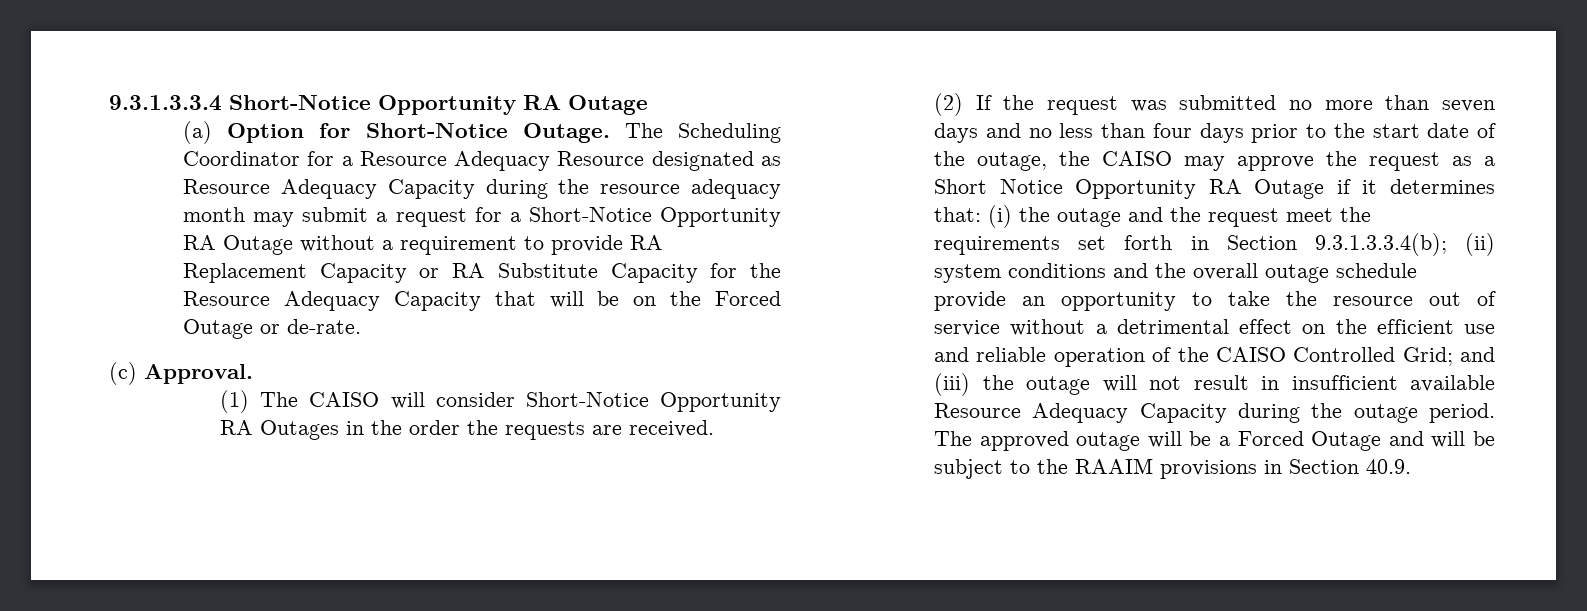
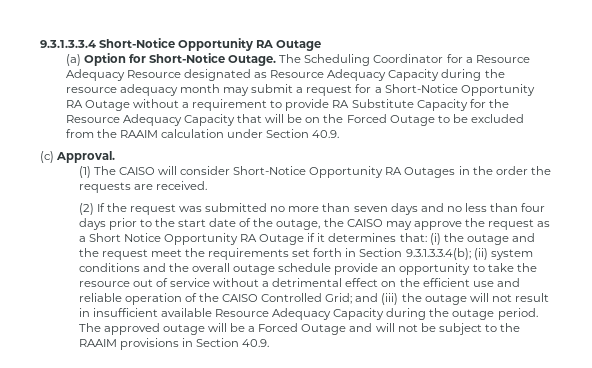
[183,263,486,283] Replacement Capacity or RA -> (350, 104) none
[260,319,362,334] or de-rate. -> [437,114,524,123] [65,129,340,138] to be excluded from the RAAIM calculation under Section 40.9.
(1466, 439) none -> [397,324,418,332] not

